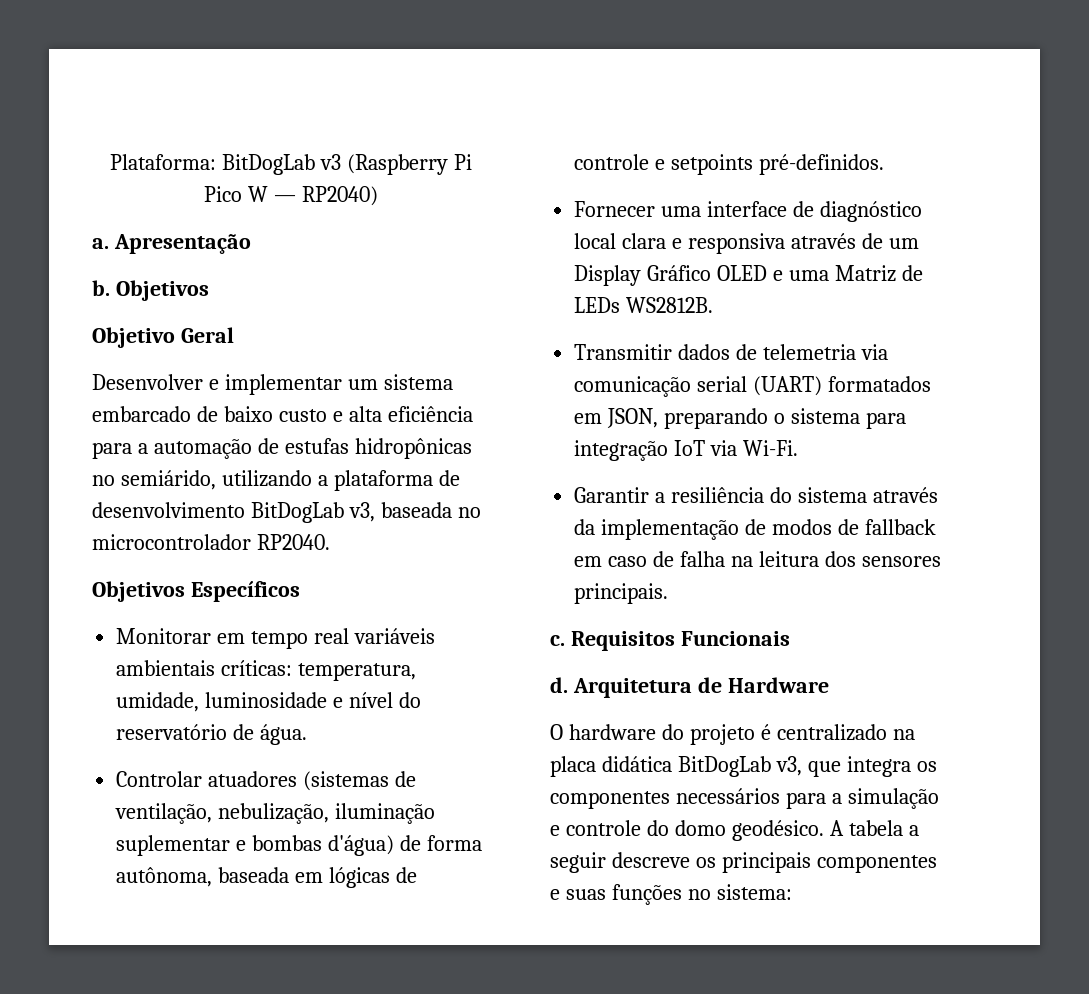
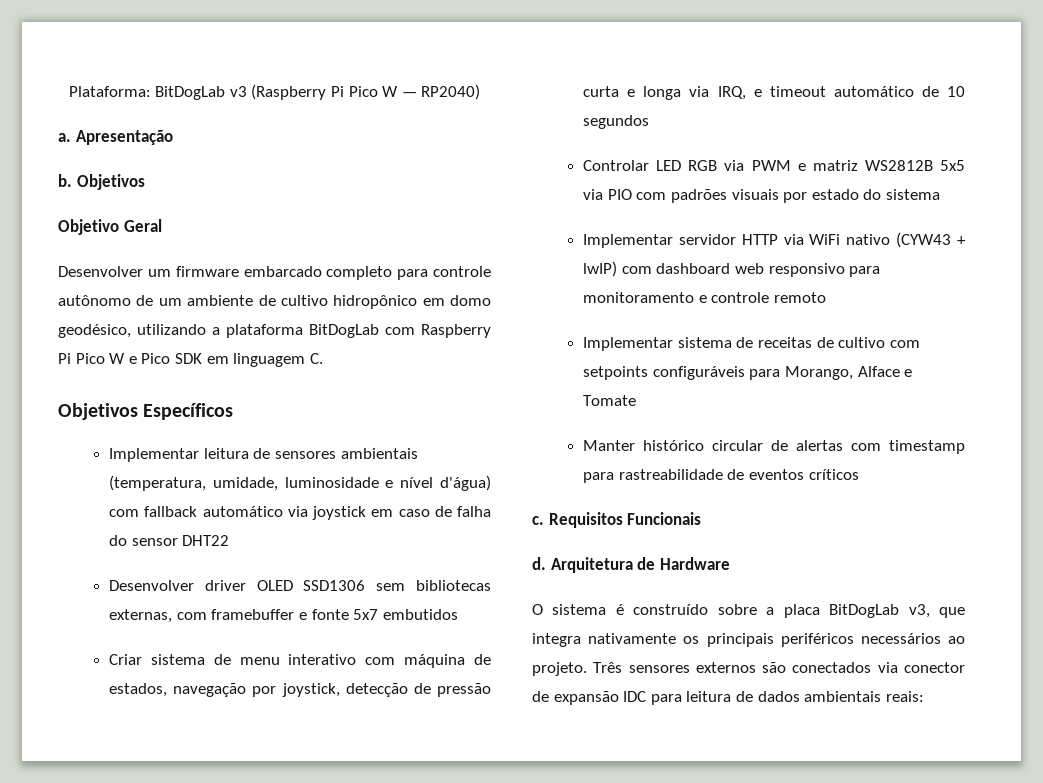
[208,374,453,395] [92,406,473,422] [92,438,472,459] [92,470,460,491] [92,502,481,523] [92,534,330,550] [92,581,300,602] [116,628,435,649] [116,660,417,681] [116,692,421,712] [116,724,308,745] [116,771,417,791] [115,803,436,824] [116,835,482,856] [116,867,417,888] [574,154,885,175] [574,201,922,222] [574,233,919,254] [574,265,923,286] [574,297,714,313] [574,344,888,360] [574,376,932,397] [574,408,906,429] [574,440,799,461] [574,487,938,503] [574,519,936,540] [574,551,941,567] [574,583,669,604] e implementar um sistema embarcado de baixo custo e alta eficiência para a automação de estufas hidropônicas no semiárido, utilizando a plataforma de desenvolvimento BitDogLab v3, baseada no microcontrolador RP2040. // Objetivos Específicos // Monitorar em tempo real variáveis ambientais críticas: temperatura, umidade, luminosidade e nível do reservatório de água. // Controlar atuadores (sistemas de ventilação, nebulização, iluminação suplementar e bombas d'água) de forma autônoma, baseada em lógicas de controle e setpoints pré-definidos. // Fornecer uma interface de diagnóstico local clara e responsiva através de um Display Gráfico OLED e uma Matriz de LEDs WS2812B. // Transmitir dados de telemetria via comunicação serial (UART) formatados em JSON, preparando o sistema para integração IoT via Wi-Fi. // Garantir a resiliência do sistema através da implementação de modos de fallback em caso de falha na leitura dos sensores principais. -> [147,266,491,280] [58,295,491,309] [58,324,491,338] [58,353,323,367] [58,403,234,420] [109,448,418,462] [109,475,491,491] [109,506,491,520] [109,535,230,546] [109,580,491,591] [109,609,458,623] [109,654,492,668] [109,683,491,697] [583,86,965,100] [583,115,650,129] [583,160,965,171] [583,189,940,203] [583,232,967,248] [583,261,881,277] [583,292,826,303] [583,337,920,351] [583,366,913,380] [583,395,637,406] [583,440,965,454] [583,469,859,483] um firmware embarcado completo para controle autônomo de um ambiente de cultivo hidropônico em domo geodésico, utilizando a plataforma BitDogLab com Raspberry Pi Pico W e Pico SDK em linguagem C. // Objetivos Específicos // Implementar leitura de sensores ambientais (temperatura, umidade, luminosidade e nível d'água) com fallback automático via joystick em caso de falha do sensor DHT22 // Desenvolver driver OLED SSD1306 sem bibliotecas externas, com framebuffer e fonte 5x7 embutidos // Criar sistema de menu interativo com máquina de estados, navegação por joystick, detecção de pressão curta e longa via IRQ, e timeout automático de 10 segundos // Controlar LED RGB via PWM e matriz WS2812B 5x5 via PIO com padrões visuais por estado do sistema // Implementar servidor HTTP via WiFi nativo (CYW43 + lwIP) com dashboard web responsivo para monitoramento e controle remoto // Implementar sistema de receitas de cultivo com setpoints configuráveis para Morango, Alface e Tomate // Manter histórico circular de alertas com timestamp para rastreabilidade de eventos críticos
[568,724,915,745] [550,756,937,777] [550,788,939,809] [550,820,919,841] [550,852,937,873] [550,884,792,905] hardware do projeto é centralizado na placa didática BitDogLab v3, que integra os componentes necessários para a simulação e controle do domo geodésico. A tabela a seguir descreve os principais componentes e suas funções no sistema: -> [552,604,965,618] [532,633,965,647] [532,662,965,676] [532,691,924,705] sistema é construído sobre a placa BitDogLab v3, que integra nativamente os principais periféricos necessários ao projeto. Três sensores externos são conectados via conector de expansão IDC para leitura de dados ambientais reais:

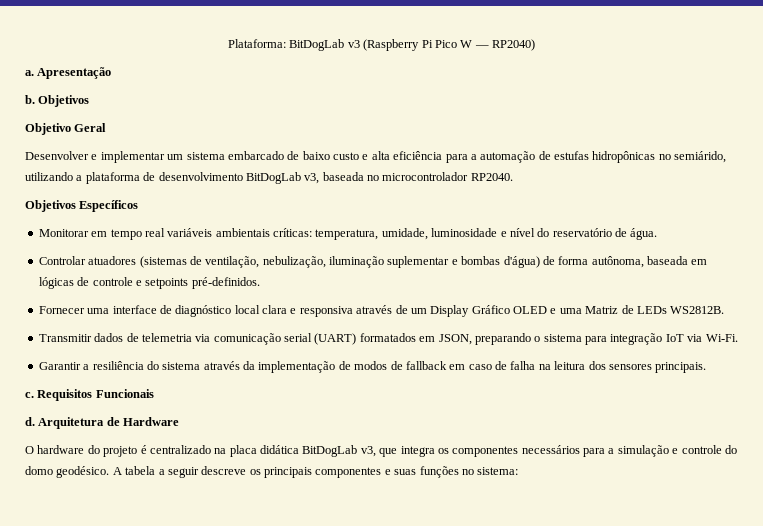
[147,266,491,280] [58,295,491,309] [58,324,491,338] [58,353,323,367] [58,403,234,420] [109,448,418,462] [109,475,491,491] [109,506,491,520] [109,535,230,546] [109,580,491,591] [109,609,458,623] [109,654,492,668] [109,683,491,697] [583,86,965,100] [583,115,650,129] [583,160,965,171] [583,189,940,203] [583,232,967,248] [583,261,881,277] [583,292,826,303] [583,337,920,351] [583,366,913,380] [583,395,637,406] [583,440,965,454] [583,469,859,483] um firmware embarcado completo para controle autônomo de um ambiente de cultivo hidropônico em domo geodésico, utilizando a plataforma BitDogLab com Raspberry Pi Pico W e Pico SDK em linguagem C. // Objetivos Específicos // Implementar leitura de sensores ambientais (temperatura, umidade, luminosidade e nível d'água) com fallback automático via joystick em caso de falha do sensor DHT22 // Desenvolver driver OLED SSD1306 sem bibliotecas externas, com framebuffer e fonte 5x7 embutidos // Criar sistema de menu interativo com máquina de estados, navegação por joystick, detecção de pressão curta e longa via IRQ, e timeout automático de 10 segundos // Controlar LED RGB via PWM e matriz WS2812B 5x5 via PIO com padrões visuais por estado do sistema // Implementar servidor HTTP via WiFi nativo (CYW43 + lwIP) com dashboard web responsivo para monitoramento e controle remoto // Implementar sistema de receitas de cultivo com setpoints configuráveis para Morango, Alface e Tomate // Manter histórico circular de alertas com timestamp para rastreabilidade de eventos críticos -> [91,151,727,163] [25,172,513,184] [25,200,139,212] [38,228,658,240] [38,256,708,268] [38,277,260,289] [38,305,725,317] [38,333,738,345] [38,361,707,373] e implementar um sistema embarcado de baixo custo e alta eficiência para a automação de estufas hidropônicas no semiárido, utilizando a plataforma de desenvolvimento BitDogLab v3, baseada no microcontrolador RP2040. // Objetivos Específicos // Monitorar em tempo real variáveis ambientais críticas: temperatura, umidade, luminosidade e nível do reservatório de água. // Controlar atuadores (sistemas de ventilação, nebulização, iluminação suplementar e bombas d'água) de forma autônoma, baseada em lógicas de controle e setpoints pré-definidos. // Fornecer uma interface de diagnóstico local clara e responsiva através de um Display Gráfico OLED e uma Matriz de LEDs WS2812B. // Transmitir dados de telemetria via comunicação serial (UART) formatados em JSON, preparando o sistema para integração IoT via Wi-Fi. // Garantir a resiliência do sistema através da implementação de modos de fallback em caso de falha na leitura dos sensores principais.
[552,604,965,618] [532,633,965,647] [532,662,965,676] [532,691,924,705] sistema é construído sobre a placa BitDogLab v3, que integra nativamente os principais periféricos necessários ao projeto. Três sensores externos são conectados via conector de expansão IDC para leitura de dados ambientais reais: -> [37,445,737,457] [25,466,519,478] hardware do projeto é centralizado na placa didática BitDogLab v3, que integra os componentes necessários para a simulação e controle do domo geodésico. A tabela a seguir descreve os principais componentes e suas funções no sistema:

